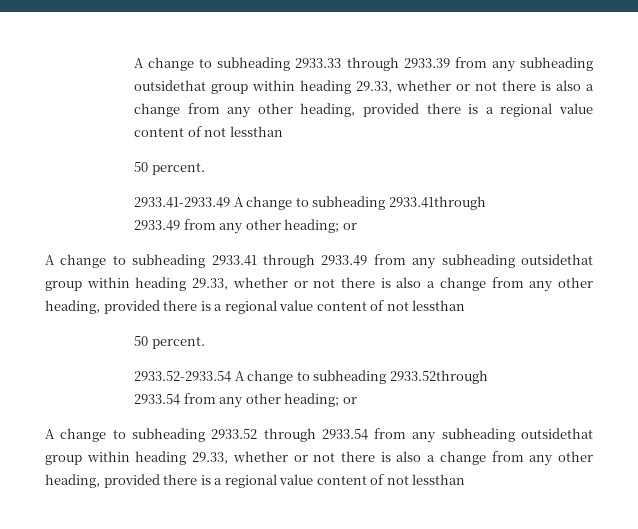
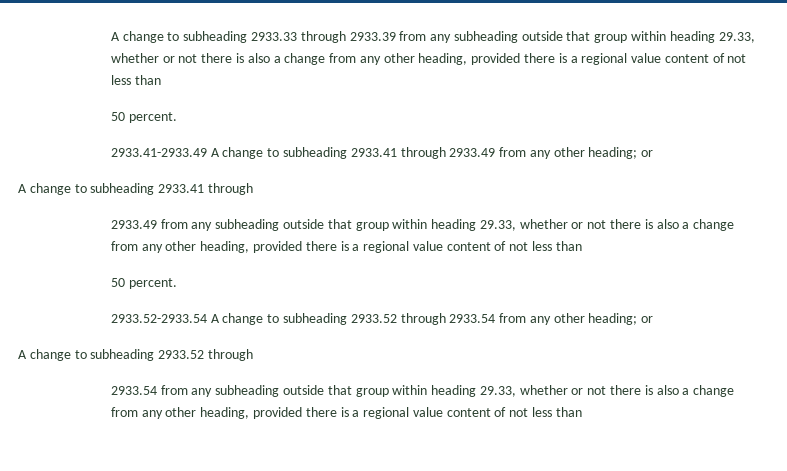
[134,80,207,91] outsidethat -> [521,31,591,41] outside that
[229,126,283,137] lessthan -> [110,75,161,85] less than
[388,196,486,210] 2933.41through // -> [350,147,446,159] 2933.41 through
(315, 261) none -> (253, 189) //
[520,254,593,265] outsidethat -> [282,219,352,229] outside that
[412,300,466,311] lessthan -> [531,241,582,251] less than
[389,370,488,384] 2933.52through // -> [350,313,446,325] 2933.52 through
(316, 435) none -> (253, 355) //
[521,428,593,439] outsidethat -> [282,385,352,395] outside that
[412,474,466,485] lessthan -> [531,407,582,417] less than

